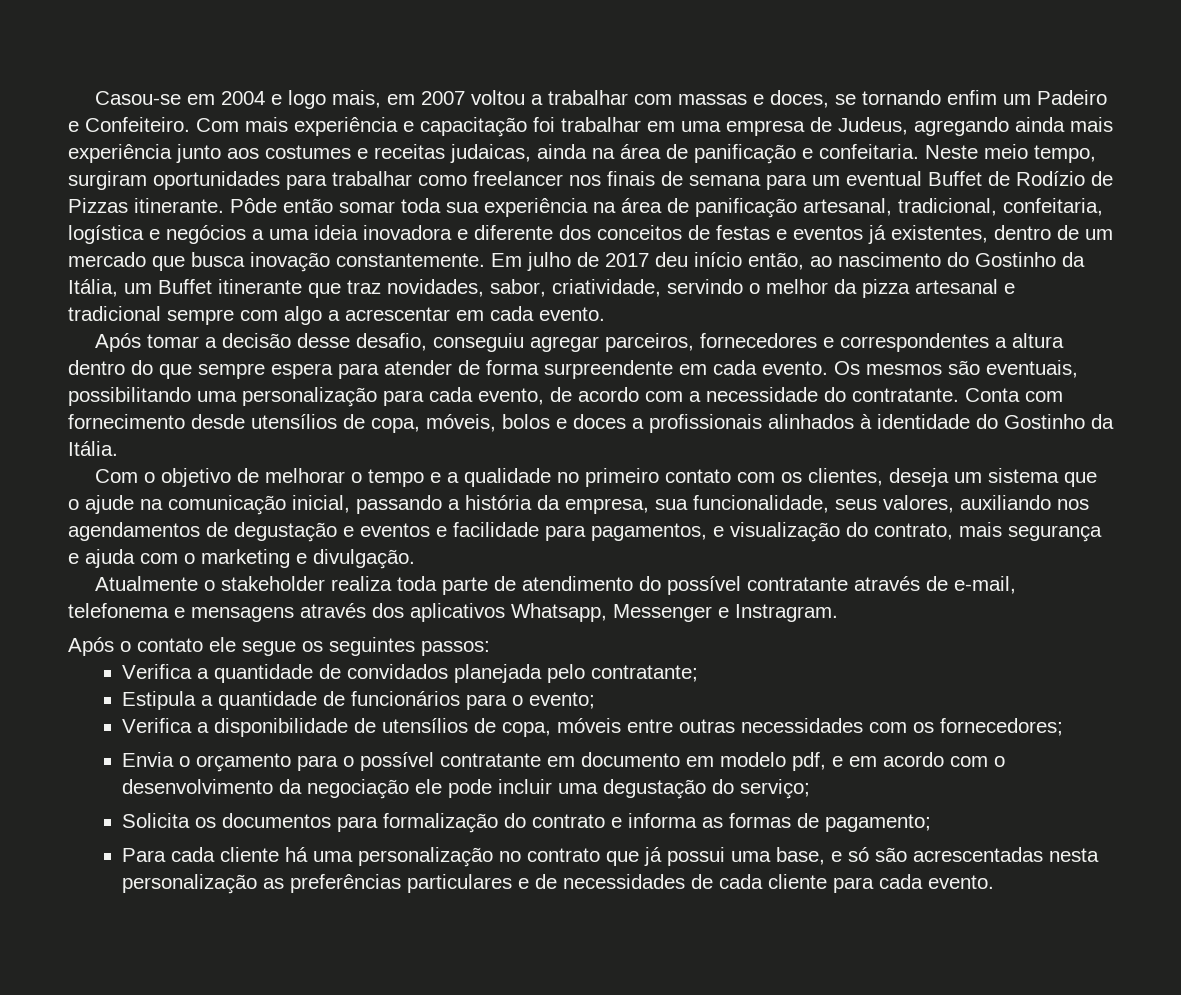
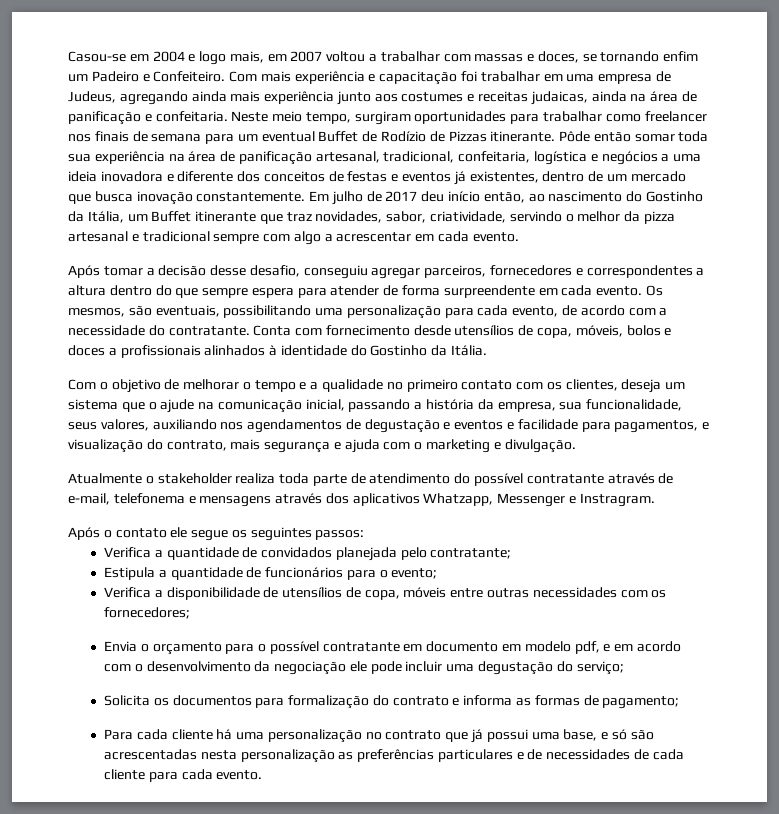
[866,364,942,375] mesmos -> [68,308,125,317] mesmos,
[511,603,607,622] Whatsapp, -> [423,493,494,506] Whatzapp,

